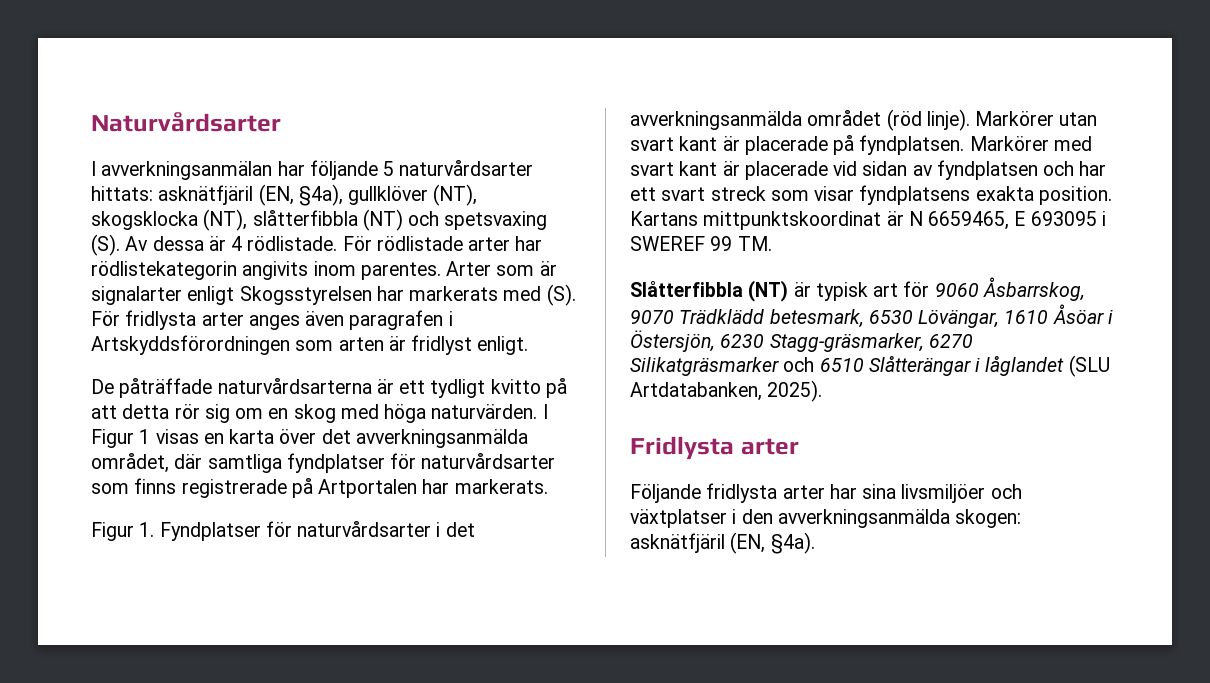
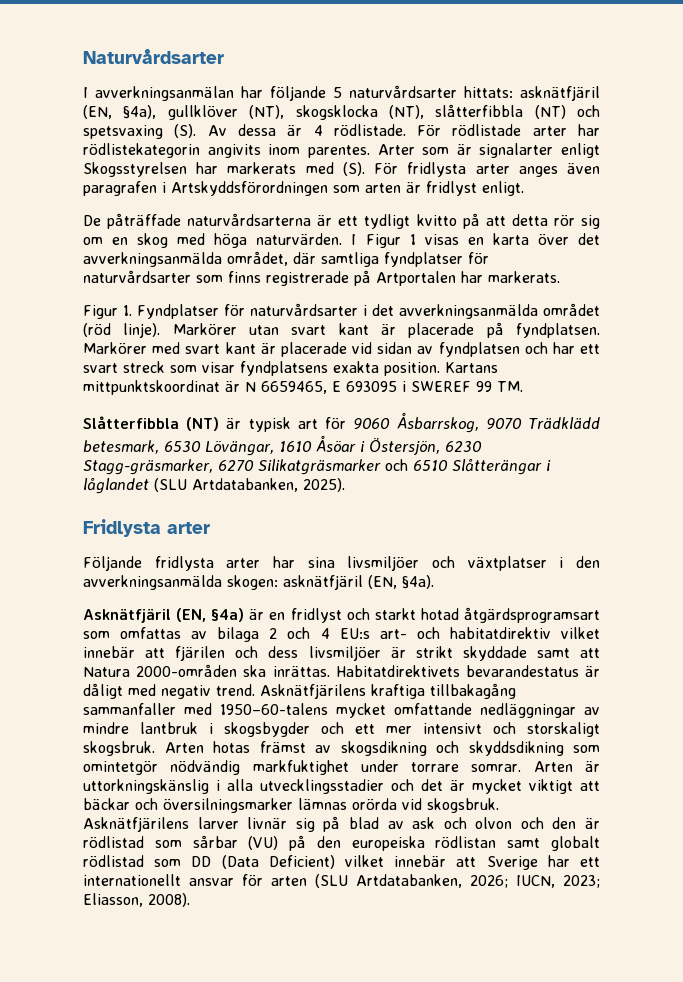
(815, 543) none -> [83,607,600,623] [83,627,600,642] [83,646,601,661] [83,664,600,677] [83,683,516,699] [83,703,600,718] [83,722,600,737] [83,741,600,756] [83,760,600,775] [83,779,600,794] [83,798,499,813] [83,816,600,832] [83,835,600,851] [83,855,600,870] [83,874,600,888] [83,893,190,907] // Asknätfjäril (EN, §4a) är en fridlyst och starkt hotad åtgärdsprogramsart som omfattas av bilaga 2 och 4 EU:s art- och habitatdirektiv vilket innebär att fjärilen och dess livsmiljöer är strikt skyddade samt att Natura 2000-områden ska inrättas. Habitatdirektivets bevarandestatus är dåligt med negativ trend. Asknätfjärilens kraftiga tillbakagång sammanfaller med 1950–60-talens mycket omfattande nedläggningar av mindre lantbruk i skogsbygder och ett mer intensivt och storskaligt skogsbruk. Arten hotas främst av skogsdikning och skyddsdikning som omintetgör nödvändig markfuktighet under torrare somrar. Arten är uttorkningskänslig i alla utvecklingsstadier och det är mycket viktigt att bäckar och översilningsmarker lämnas orörda vid skogsbruk. Asknätfjärilens larver livnär sig på blad av ask och olvon och den är rödlistad som sårbar (VU) på den europeiska rödlistan samt globalt rödlistad som DD (Data Deficient) vilket innebär att Sverige har ett internationellt ansvar för arten (SLU Artdatabanken, 2026; IUCN, 2023; Eliasson, 2008).

